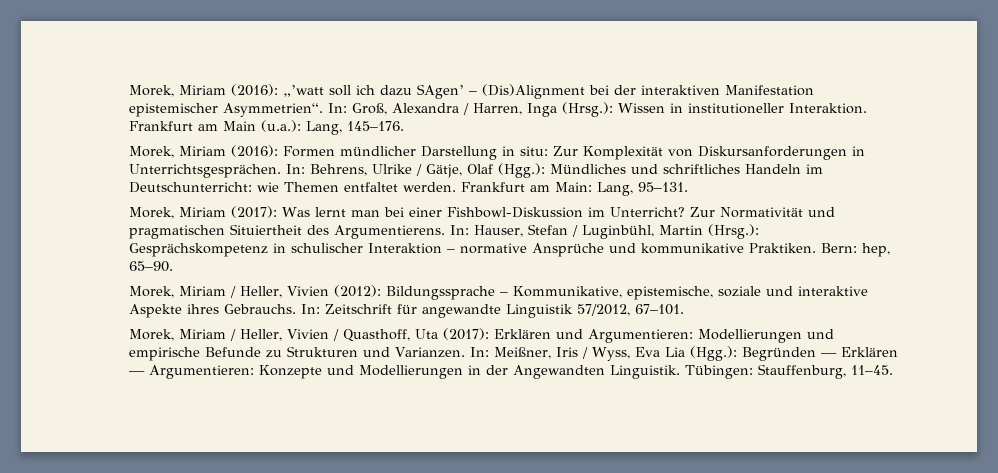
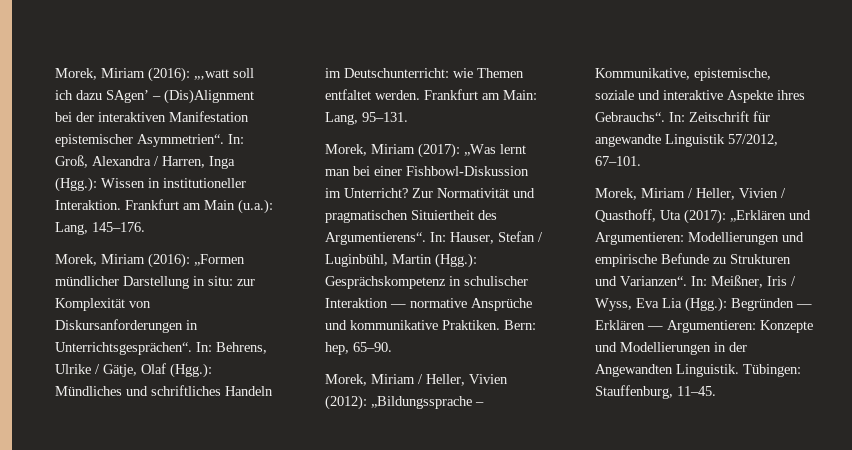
[128,84,324,97] Morek, Miriam (2016): „’watt -> [54,67,229,82] Morek, Miriam (2016): „‚watt
[561,102,613,117] (Hrsg.): -> [54,177,97,192] (Hgg.):
[282,146,335,157] Formen -> [193,254,245,266] „Formen
[552,146,578,156] Zur -> [236,279,255,286] zur
[128,164,281,178] Unterrichtsgesprächen. -> [54,342,192,355] Unterrichtsgesprächen“.
[281,207,310,217] Was -> [463,144,496,156] „Was
[333,225,445,239] Argumentierens. -> [324,232,426,245] Argumentierens“.
[707,224,759,239] (Hrsg.): -> [434,253,477,268] (Hgg.):
[446,249,455,253] – -> [389,304,406,308] —
[385,286,495,300] Bildungssprache -> [370,396,472,409] „Bildungssprache
[223,304,296,314] Gebrauchs. -> [594,112,665,122] Gebrauchs“.
[493,329,551,339] Erklären -> [729,210,786,222] „Erklären
[394,347,465,358] Varianzen. -> [619,276,687,286] Varianzen“.

